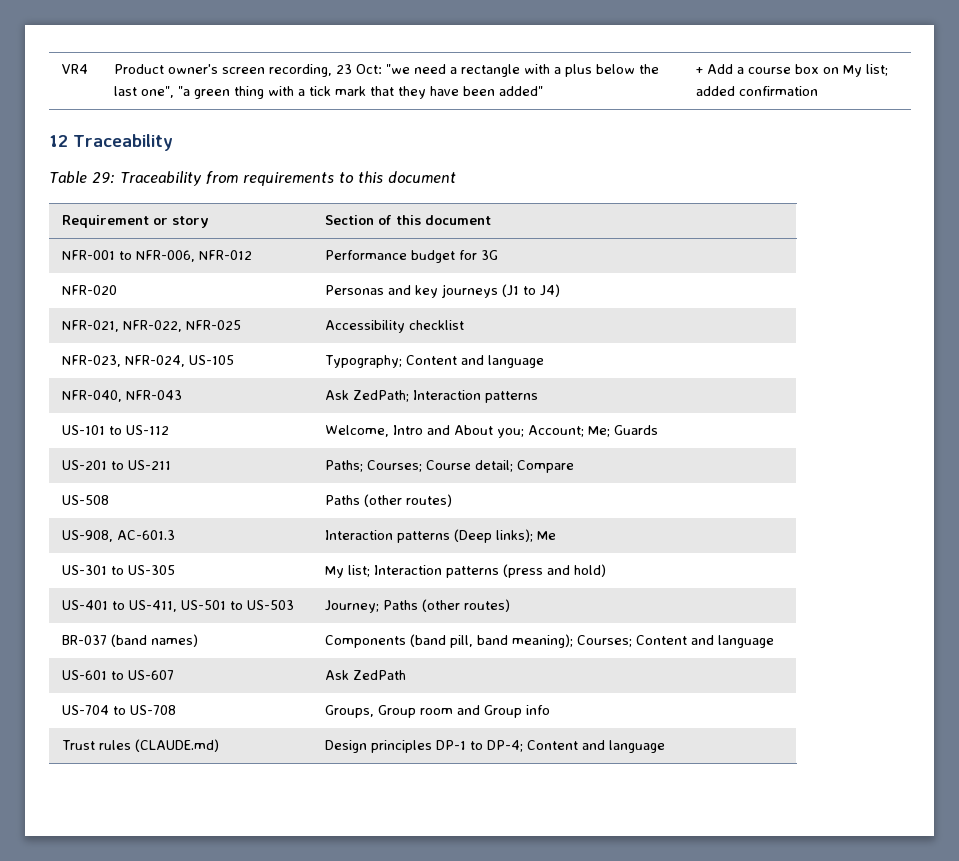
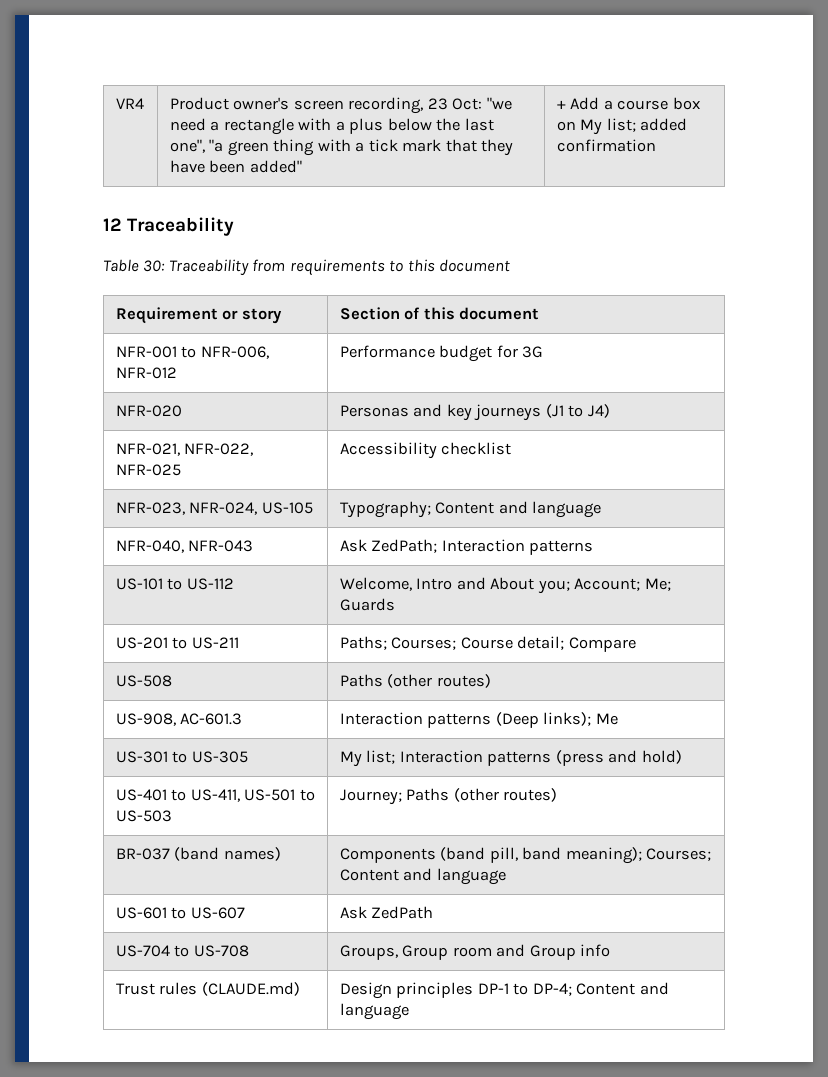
[91,172,115,184] 29: -> [143,260,166,272] 30:

